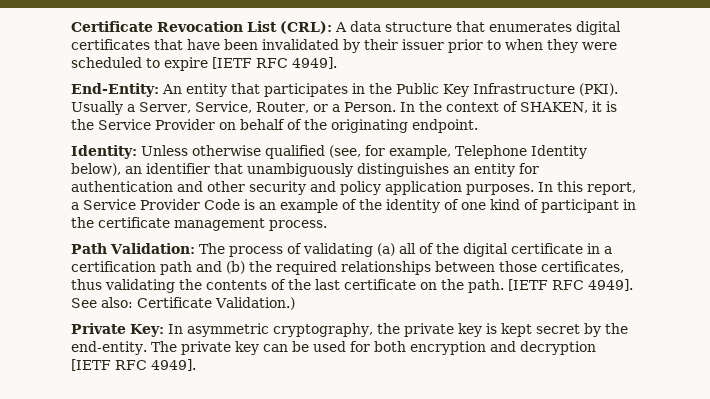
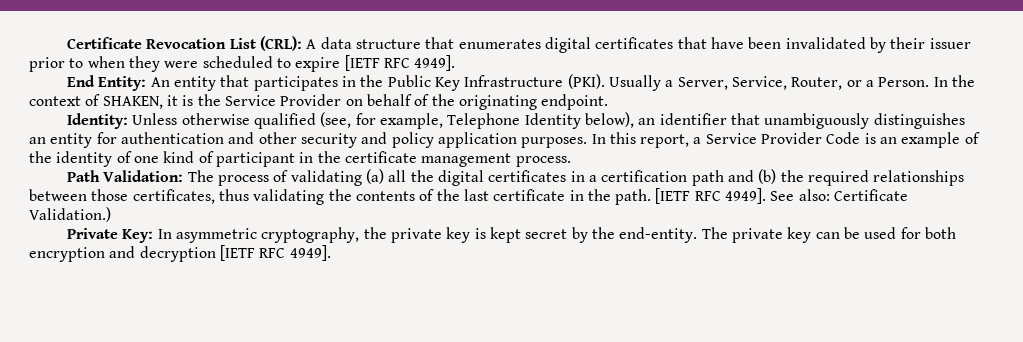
[71,83,159,97] End-Entity: -> [67,75,147,91] End Entity:
[418,243,434,254] of -> (407, 176) none
[510,243,583,254] certificate -> [488,170,567,182] certificates
[420,282,437,290] on -> [569,190,584,201] in

